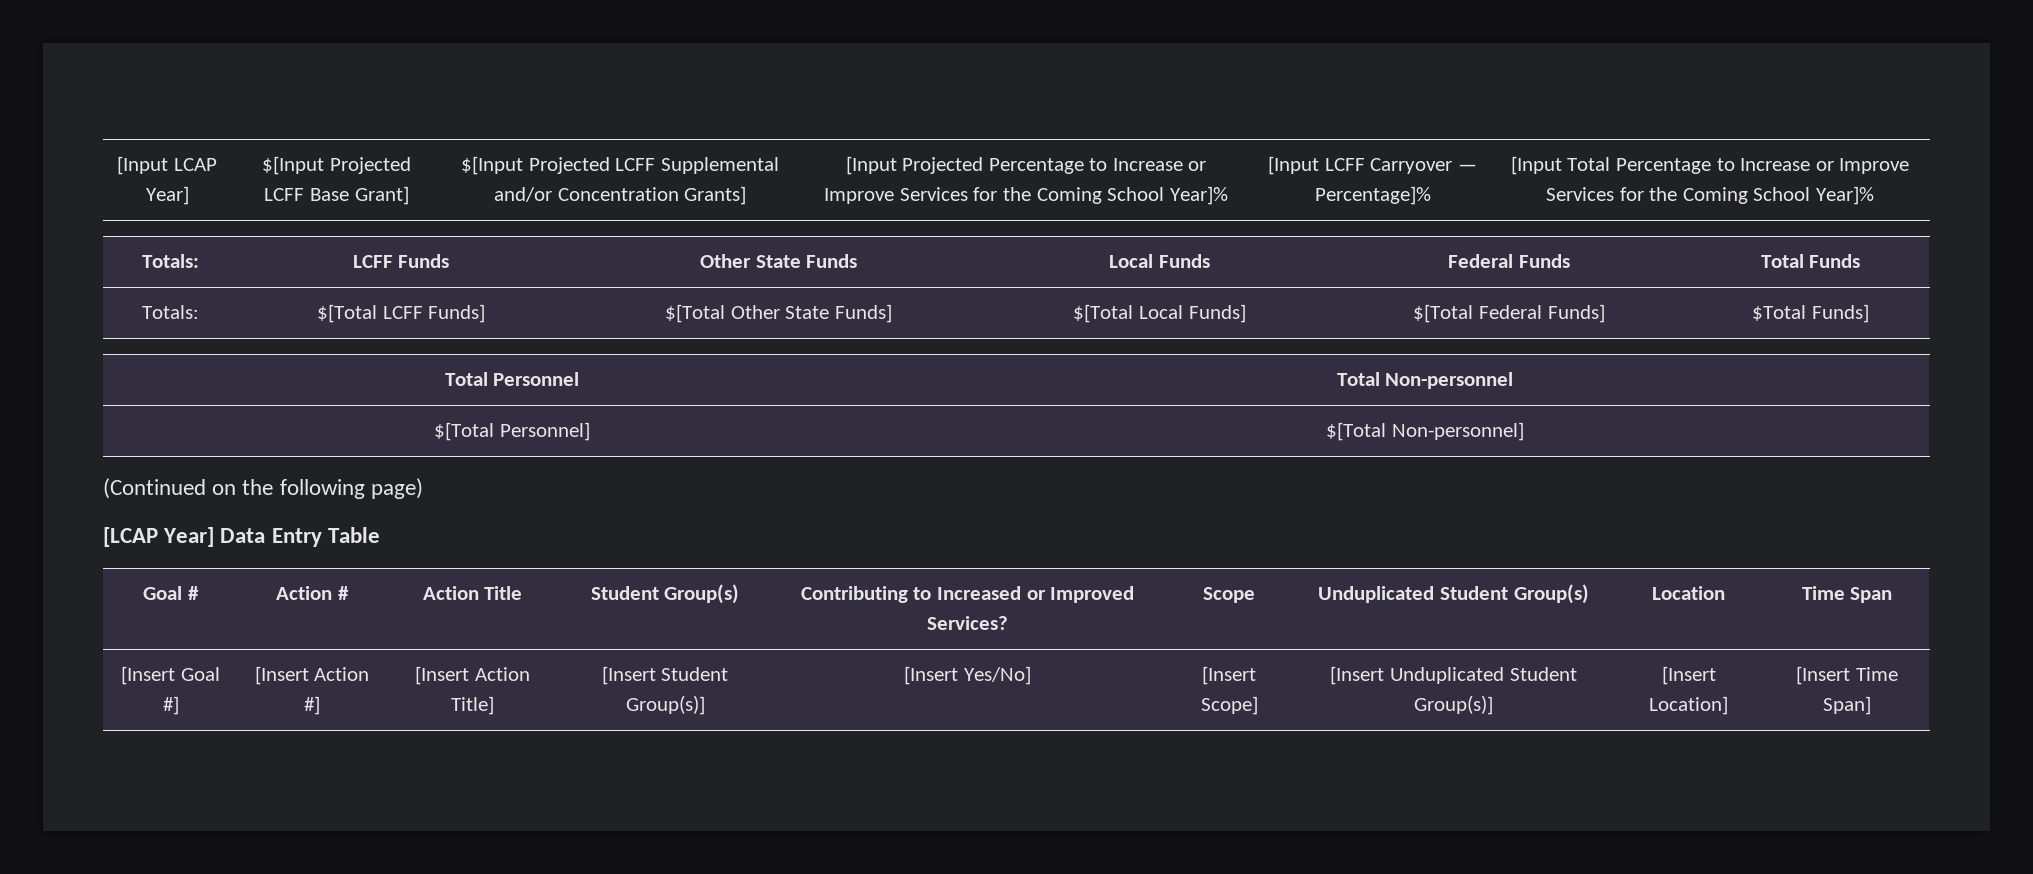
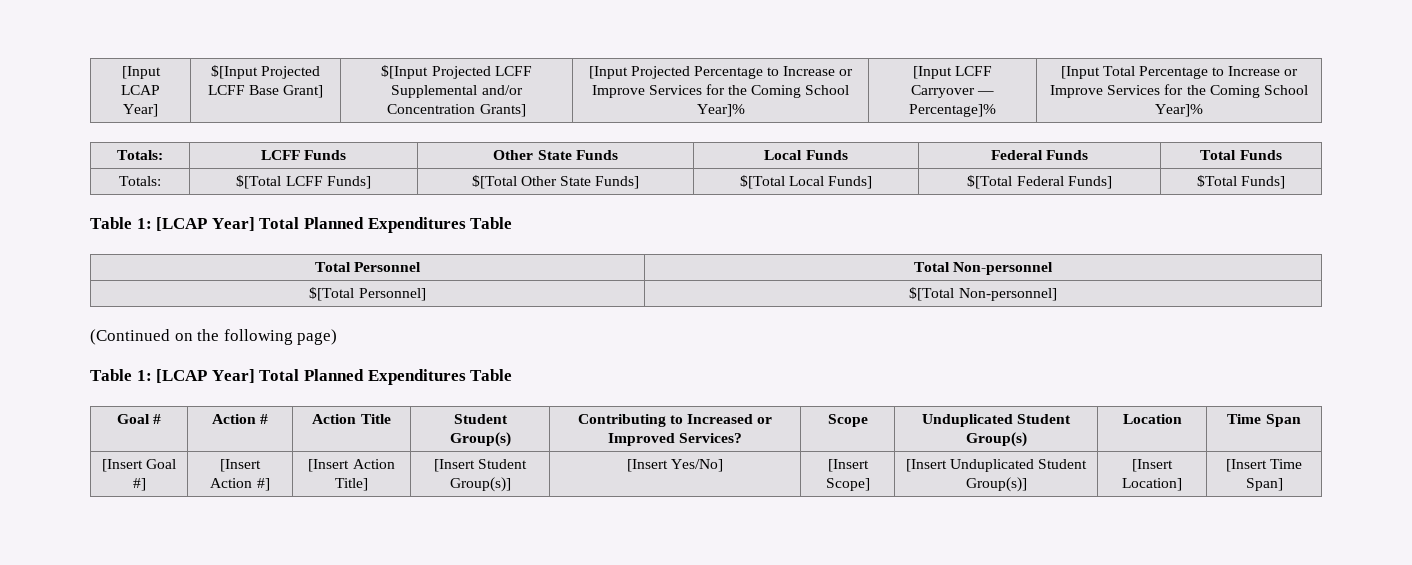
(1869, 313) none -> [90,217,513,233] // Table 1: [LCAP Year] Total Planned Expenditures Table
[103,527,322,547] [LCAP Year] Data Entry -> [90,369,466,385] Table 1: [LCAP Year] Total Planned Expenditures

